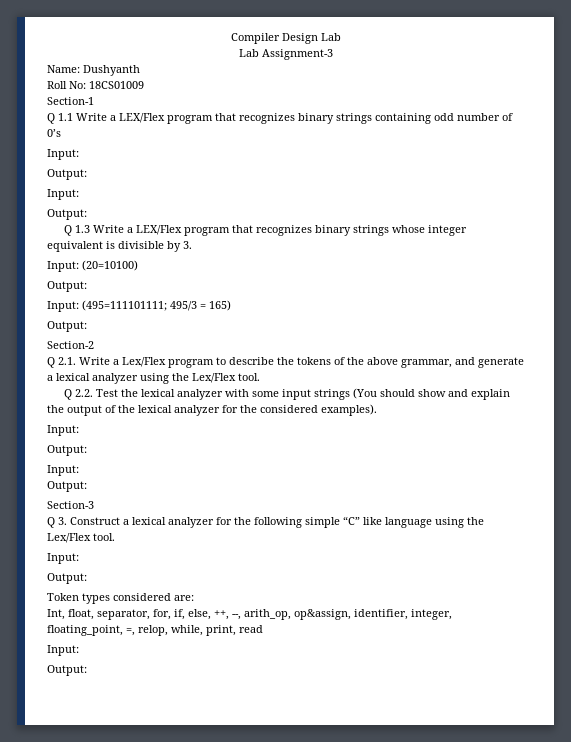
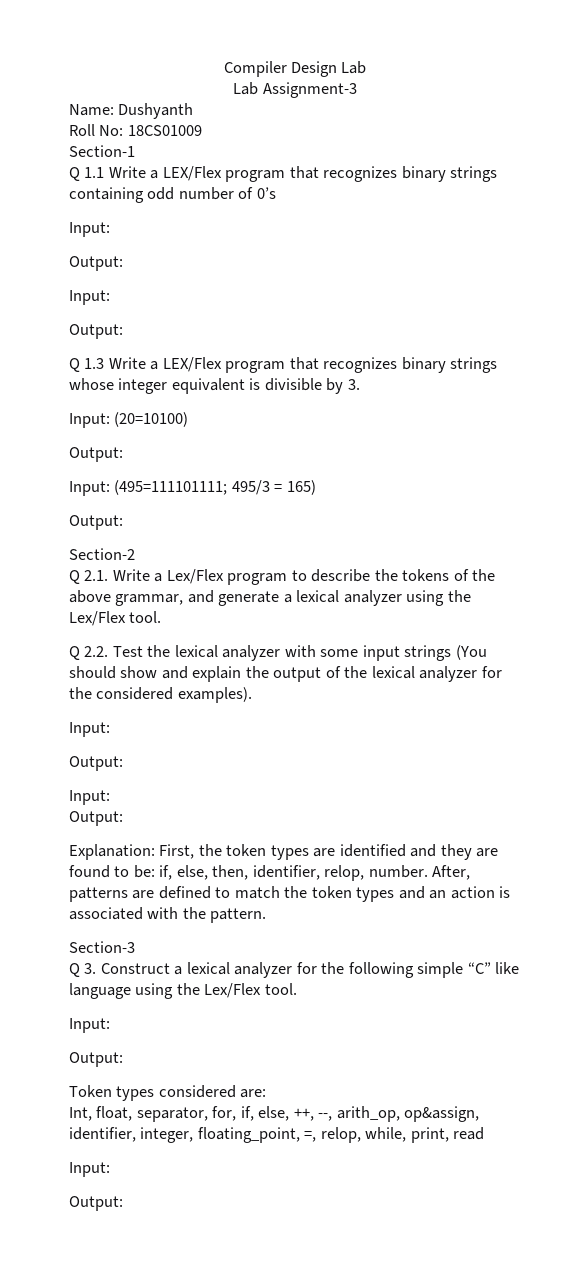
(87, 486) none -> [69,844,499,860] [69,865,471,881] [69,886,511,902] [69,907,267,923] // Explanation: First, the token types are identified and they are found to be: if, else, then, identifier, relop, number. After, patterns are defined to match the token types and an action is associated with the pattern.

